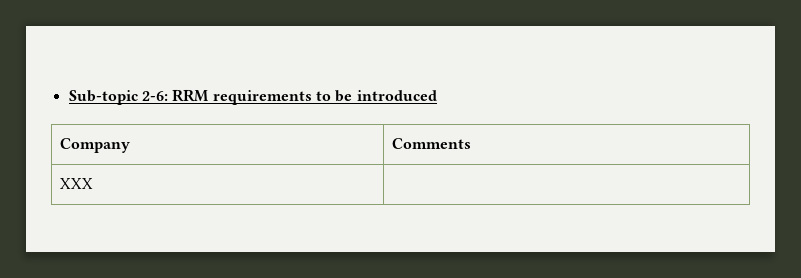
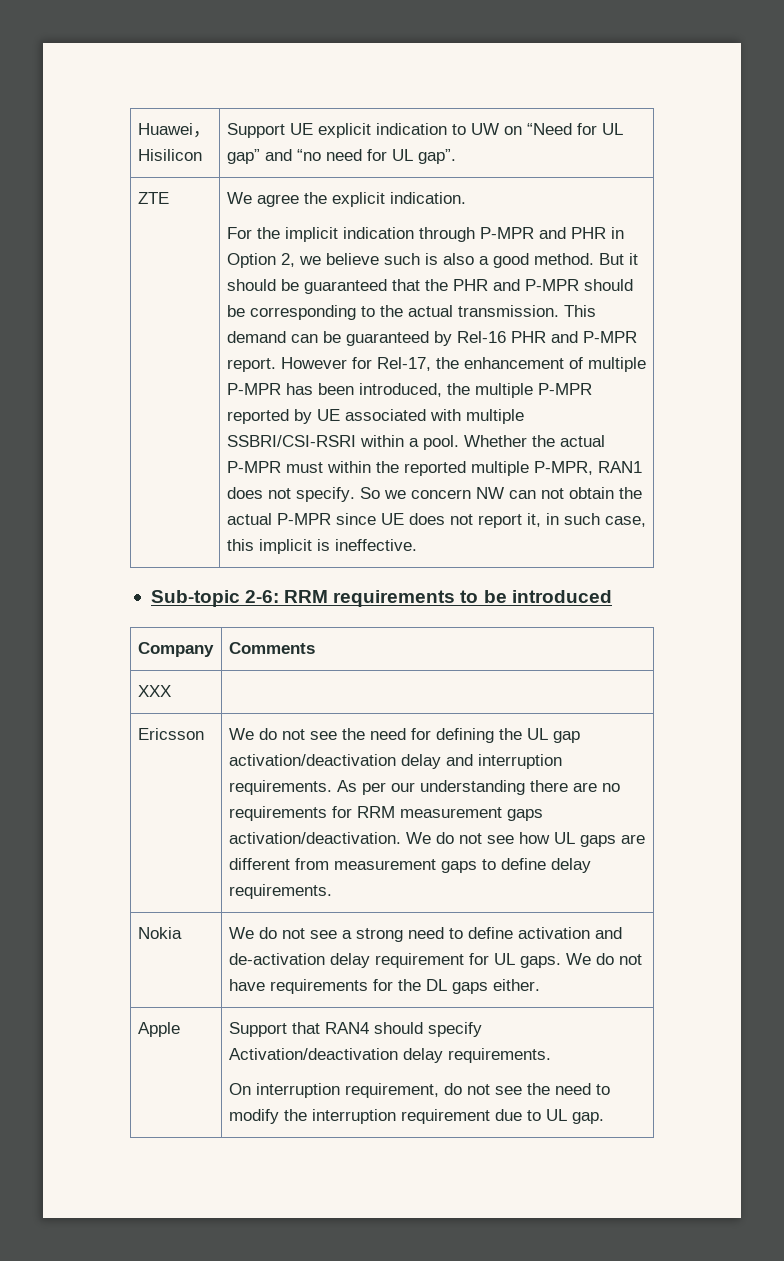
(68, 97) none -> [137,123,210,138] [137,149,202,161] [226,123,623,138] [226,149,456,164] [137,192,169,204] [226,192,466,207] [226,227,624,242] [226,253,638,268] [226,279,633,294] [226,305,596,320] [226,331,637,346] [226,357,646,372] [226,383,592,398] [226,409,524,424] [226,435,605,450] [226,461,642,476] [226,487,642,502] [226,513,646,528] [226,539,417,554] Huawei，Hisilicon | Support UE explicit indication to UW on “Need for UL gap” and “no need for UL gap”. // ZTE | We agree the explicit indication. // For the implicit indication through P-MPR and PHR in Option 2, we believe such is also a good method. But it should be guaranteed that the PHR and P-MPR should be corresponding to the actual transmission. This demand can be guaranteed by Rel-16 PHR and P-MPR report. However for Rel-17, the enhancement of multiple P-MPR has been introduced, the multiple P-MPR reported by UE associated with multiple SSBRI/CSI-RSRI within a pool. Whether the actual P-MPR must within the reported multiple P-MPR, RAN1 does not specify. So we concern NW can not obtain the actual P-MPR since UE does not report it, in such case, this implicit is ineffective. //
(94, 183) none -> [137,728,204,740] [228,728,580,743] [228,754,562,769] [228,780,620,795] [228,806,543,821] [228,832,645,847] [228,858,591,873] [228,884,332,899] [137,927,182,939] [228,927,622,942] [228,953,642,968] [228,979,540,994] [137,1022,180,1037] [228,1022,482,1037] [228,1048,551,1063] [228,1083,610,1098] [228,1109,604,1124] // Ericsson | We do not see the need for defining the UL gap activation/deactivation delay and interruption requirements. As per our understanding there are no requirements for RRM measurement gaps activation/deactivation. We do not see how UL gaps are different from measurement gaps to define delay requirements. // Nokia | We do not see a strong need to define activation and de-activation delay requirement for UL gaps. We do not have requirements for the DL gaps either. // Apple | Support that RAN4 should specify Activation/deactivation delay requirements. // On interruption requirement, do not see the need to modify the interruption requirement due to UL gap.

